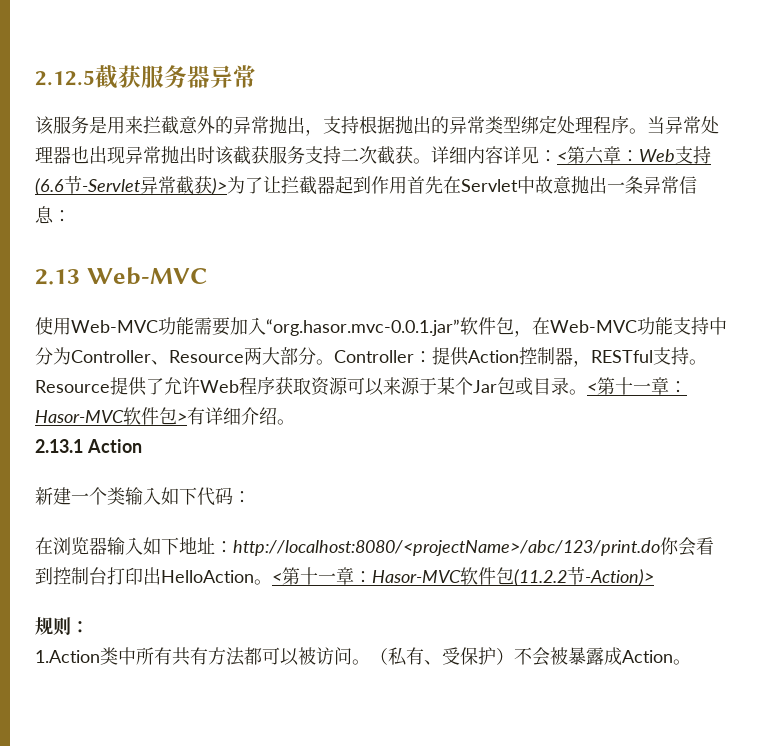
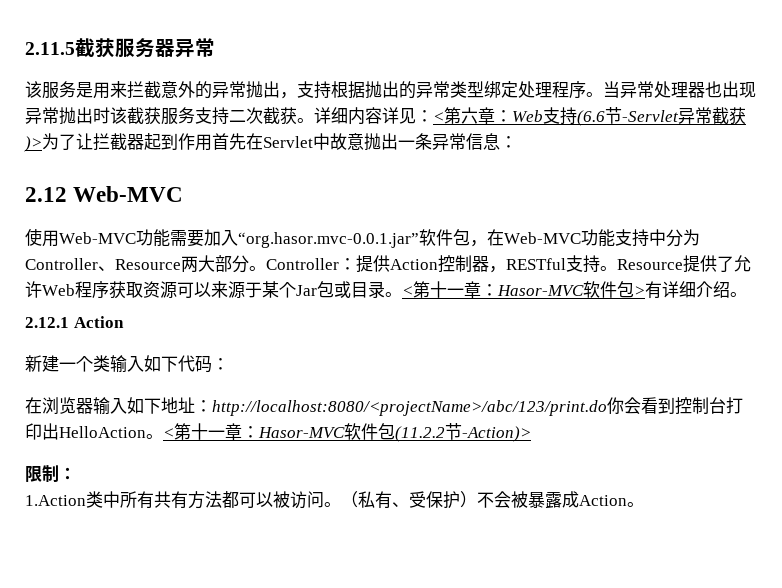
[35,70,95,86] 2.12.5 -> [25,42,75,55] 2.11.5
[35,269,80,285] 2.13 -> [25,187,67,202] 2.12
[35,439,83,453] 2.13.1 -> [25,317,69,328] 2.12.1
[35,617,71,636] 规则 -> [25,465,59,482] 限制

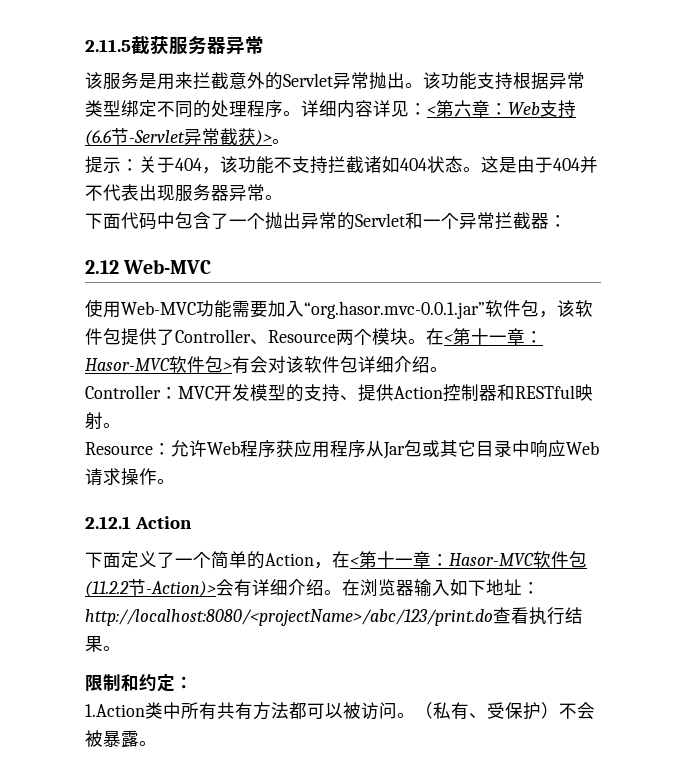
[212,81,297,99] 异常抛出， -> [283,72,477,90] Servlet异常抛出。该功能
[365,81,416,99] 抛出的 -> (549, 81) none
(518, 89) none -> [157,100,211,118] 不同的
[603,81,756,98] [25,107,314,125] 当异常处理器也出现异常抛出时该截获服务支持二次截获。 -> (301, 113) none
[42,133,500,151] 为了让拦截器起到作用首先在Servlet中故意抛出一条异常信息 -> [272,139,290,144] [85,156,598,174] [85,184,283,202] [85,212,549,230] 。 // 提示：关于404，该功能不支持拦截诸如404状态。这是由于404并不代表出现服务器异常。 // 下面代码中包含了一个抛出异常的Servlet和一个异常拦截器
[487,229,700,247] [25,255,751,273] [25,281,402,299] 在Web-MVC功能支持中分为Controller、Resource两大部分。Controller：提供Action控制器，RESTful支持。Resource提供了允许Web程序获取资源可以来源于某个Jar包或目录。 -> [557,300,593,317] [85,328,444,346] 该软件包提供了Controller、Resource两个模块。在
(662, 290) none -> [250,356,358,373] 会对该软件包
[25,316,124,328] [25,355,229,373] [25,397,743,416] [25,423,163,440] 2.12.1 Action // 新建一个类输入如下代码： // 在浏览器输入如下地址：http://localhost:8080/<projectName>/abc/123/print.do你会看到控制台打印出HelloAction。 -> [85,384,593,402] [85,412,121,430] [85,440,599,459] [85,468,175,486] [85,516,192,529] [85,551,350,569] Controller：MVC开发模型的支持、提供Action控制器和RESTful映射。 // Resource：允许Web程序获应用程序从Jar包或其它目录中响应Web请求操作。 // 2.12.1 Action // 下面定义了一个简单的Action，在
(531, 434) none -> [216,579,540,597] [85,607,583,626] [85,636,121,652] 会有详细介绍。在浏览器输入如下地址：http://localhost:8080/<projectName>/abc/123/print.do查看执行结果。
(59, 473) none -> [121,674,175,692] 和约定
[562,491,627,508] 成Action -> (139, 739) none

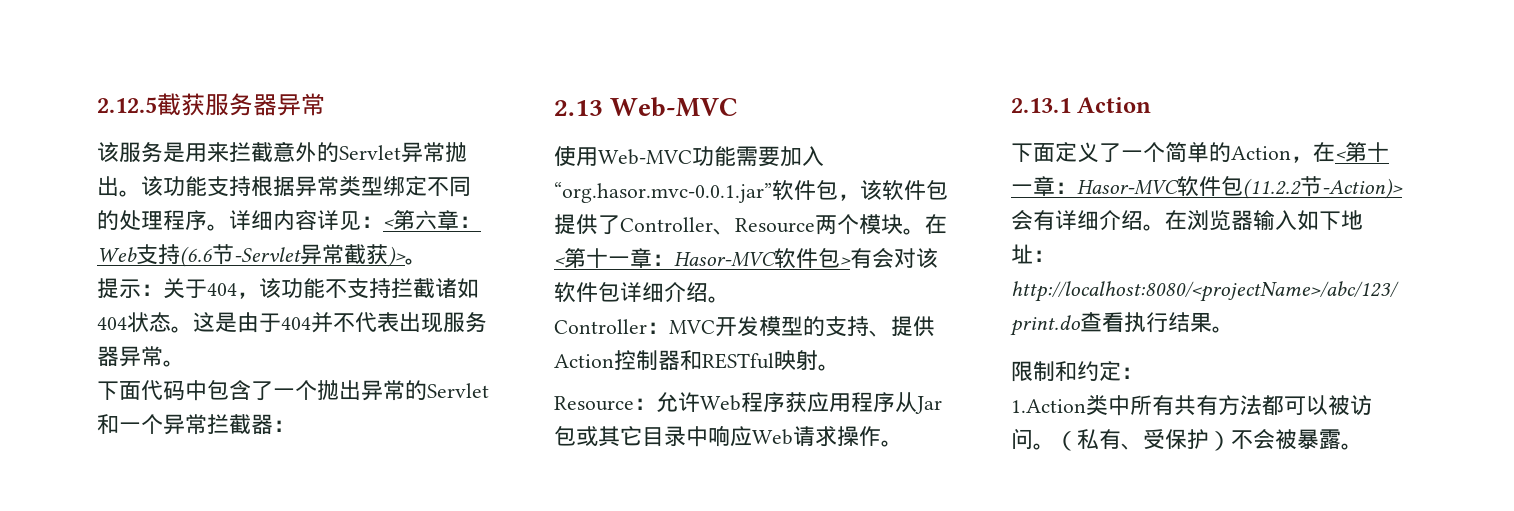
[85,39,131,52] 2.11.5 -> [97,97,157,113] 2.12.5
[85,260,119,274] 2.12 -> [554,100,603,116] 2.13
[85,516,131,529] 2.12.1 -> [1011,98,1071,113] 2.13.1

